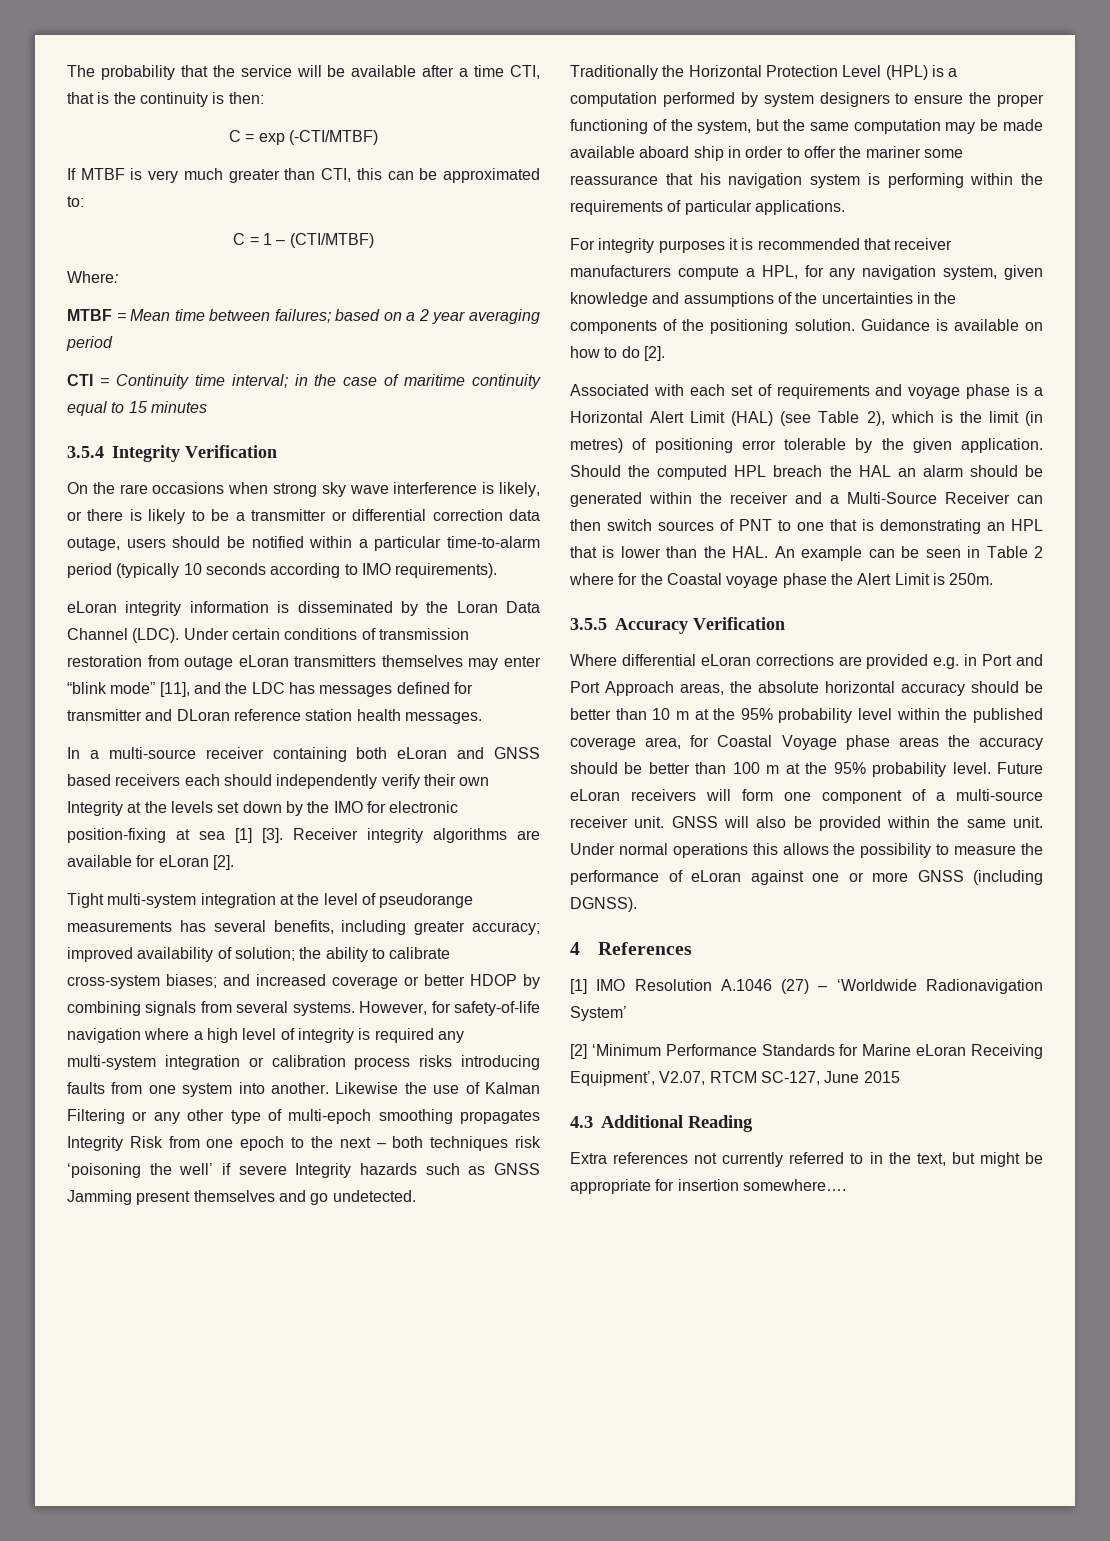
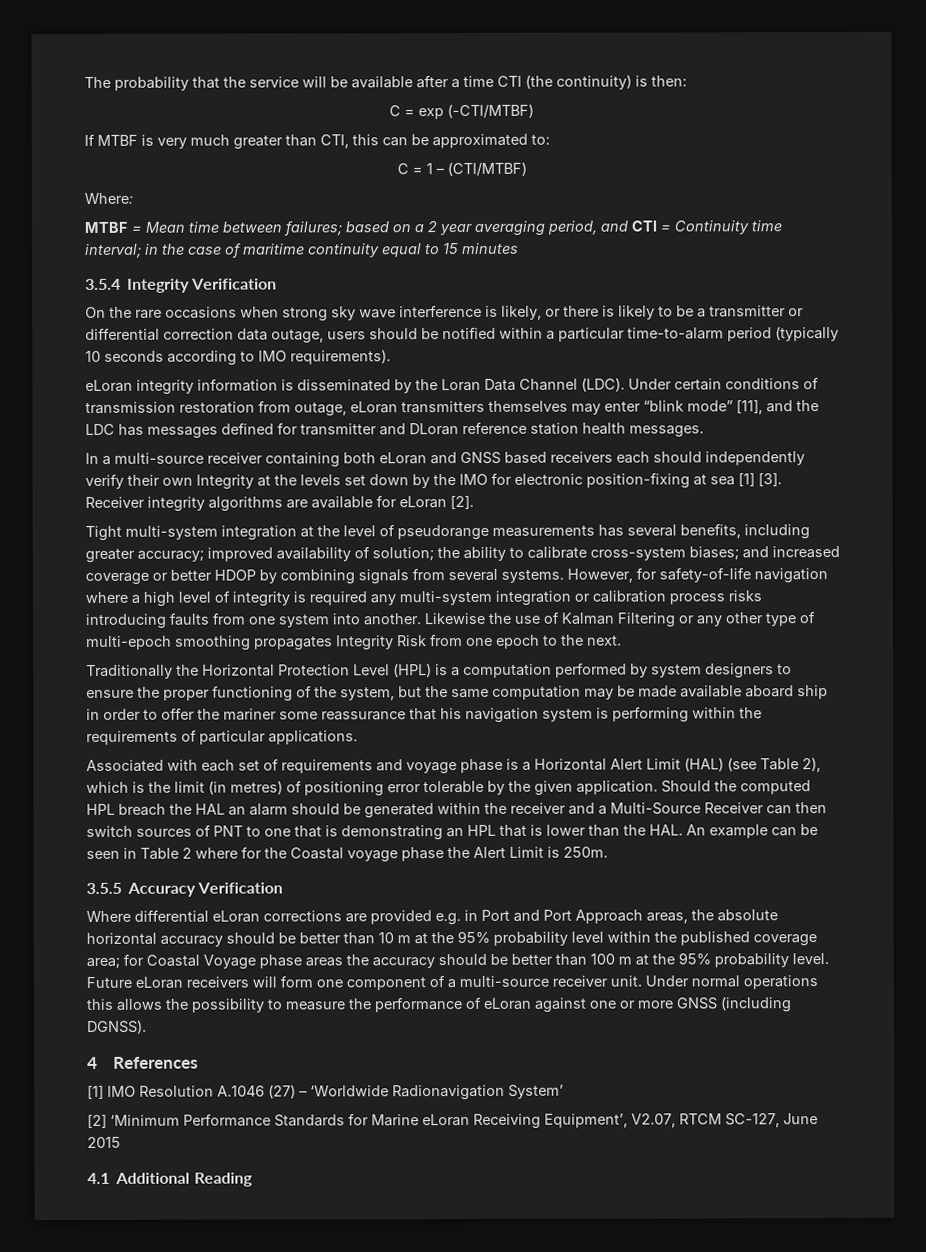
[510,65,541,79] [67,92,208,107] CTI, that is the continuity -> [497,74,632,90] CTI (the continuity)
[66,336,113,351] period // -> [547,220,628,235] period, and
[184,656,234,670] outage -> [294,402,347,417] outage,
[339,1136,541,1151] [67,1163,540,1178] [67,1190,416,1205] next – both techniques risk ‘poisoning the well’ if severe Integrity hazards such as GNSS Jamming present themselves and go undetected. -> [587,635,622,646] next.
[570,238,953,253] [570,265,1043,280] [570,292,957,307] [570,319,1043,334] [570,346,665,361] // For integrity purposes it is recommended that receiver manufacturers compute a HPL, for any navigation system, given knowledge and assumptions of the uncertainties in the components of the positioning solution. Guidance is available on how to do [2]. -> (358, 737) none
[645,737,682,749] area, -> [86,957,120,969] area;
[671,816,1043,831] GNSS will also be provided within the same unit. -> (642, 981) none
[570,1116,593,1128] 4.3 -> [87,1172,110,1184] 4.1
[570,1152,1043,1167] [570,1179,846,1194] // Extra references not currently referred to in the text, but might be appropriate for insertion somewhere…. -> (253, 1179) none

